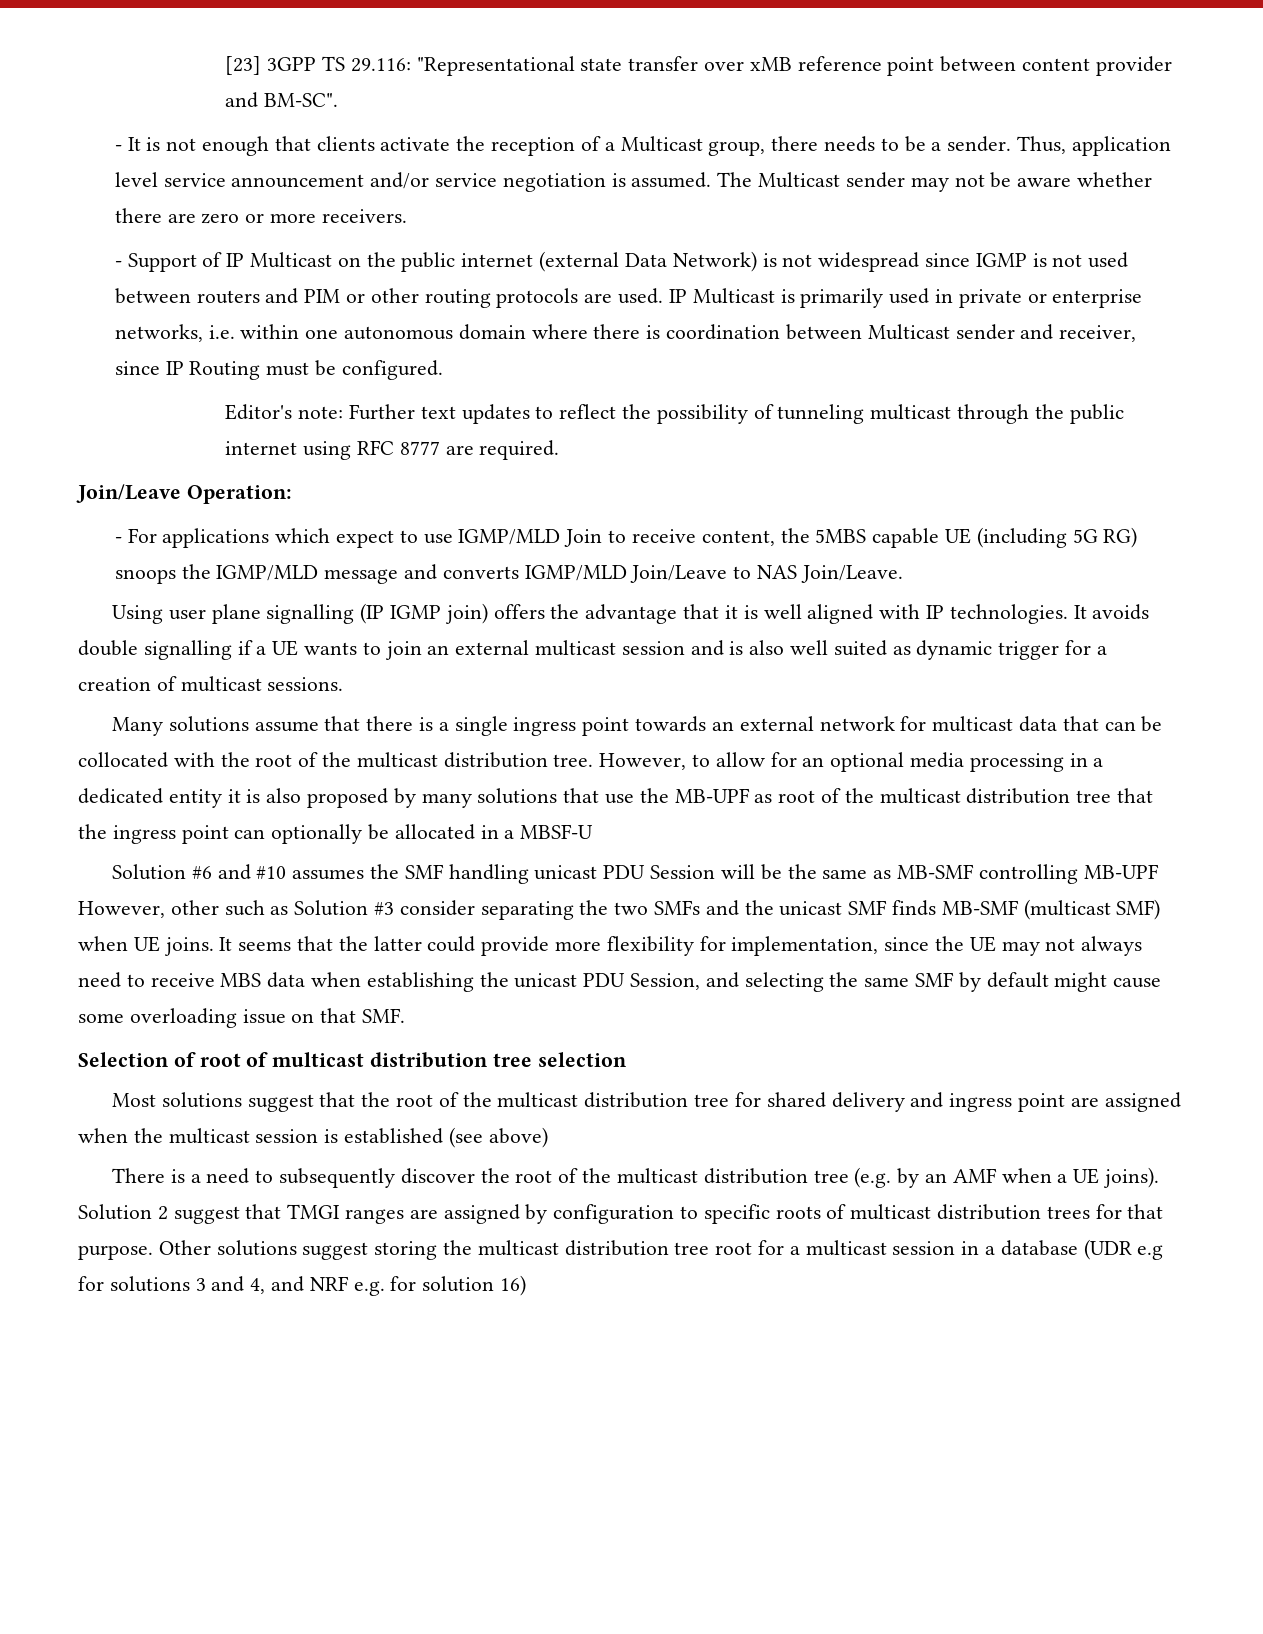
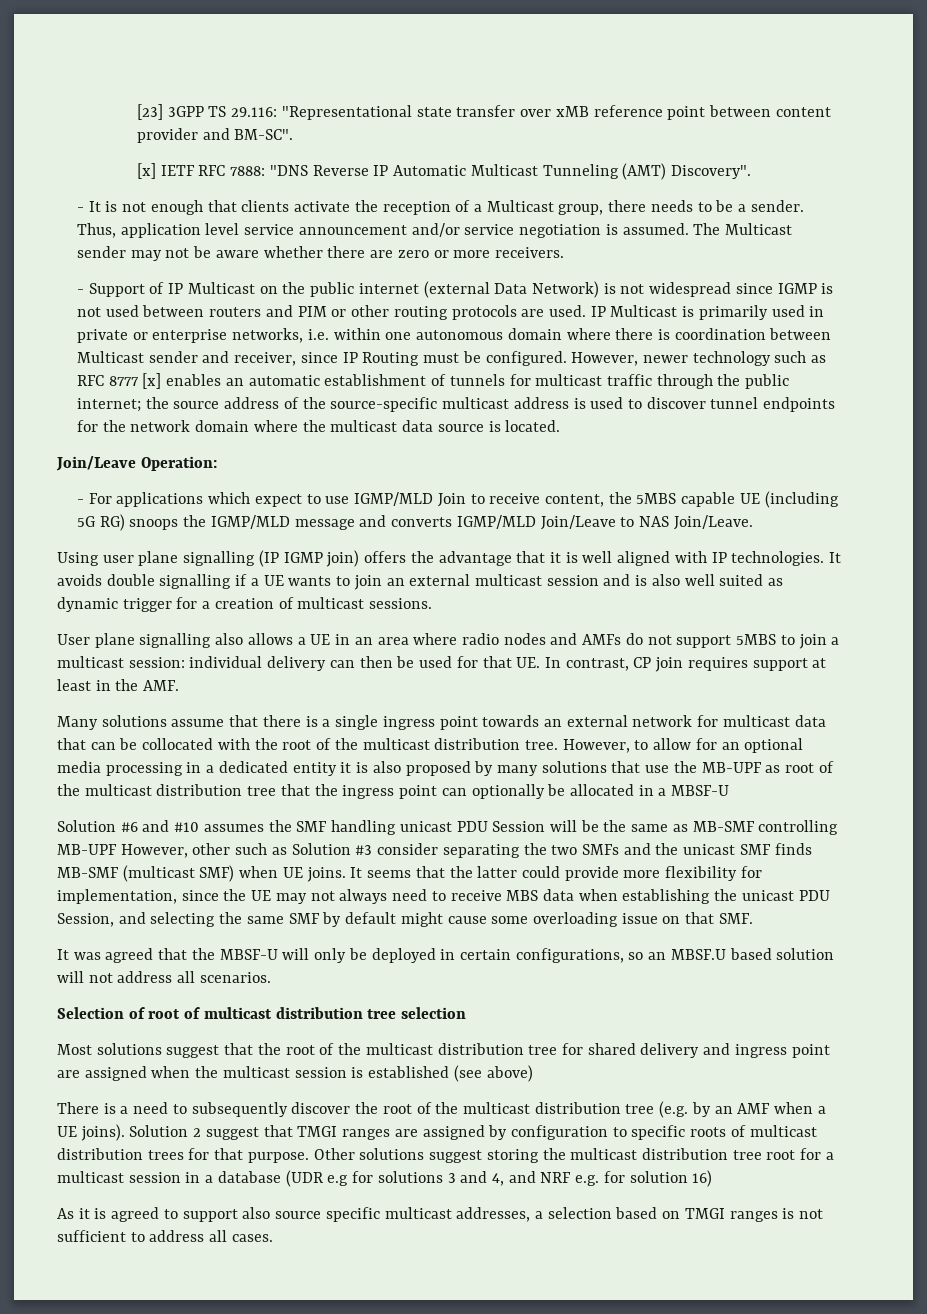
(339, 100) none -> [136,163,751,180] // [x] IETF RFC 7888: "DNS Reverse IP Automatic Multicast Tunneling (AMT) Discovery".
[225,404,1124,424] [225,440,560,460] // Editor's note: Further text updates to reflect the possibility of tunneling multicast through the public internet using RFC 8777 are required. -> [571,351,827,366] [76,373,790,389] [76,397,836,412] [76,420,561,432] However, newer technology such as RFC 8777 [x] enables an automatic establishment of tunnels for multicast traffic through the public internet; the source address of the source-specific multicast address is used to discover tunnel endpoints for the network domain where the multicast data source is located.
(344, 684) none -> [57,633,840,649] [57,656,827,672] [57,679,180,691] // User plane signalling also allows a UE in an area where radio nodes and AMFs do not support 5MBS to join a multicast session: individual delivery can then be used for that UE. In contrast, CP join requires support at least in the AMF.
(406, 1015) none -> [57,948,835,963] [57,971,271,983] // It was agreed that the MBSF-U will only be deployed in certain configurations, so an MBSF.U based solution will not address all scenarios.
(527, 1285) none -> [57,1207,824,1222] [57,1230,273,1242] // As it is agreed to support also source specific multicast addresses, a selection based on TMGI ranges is not sufficient to address all cases.

